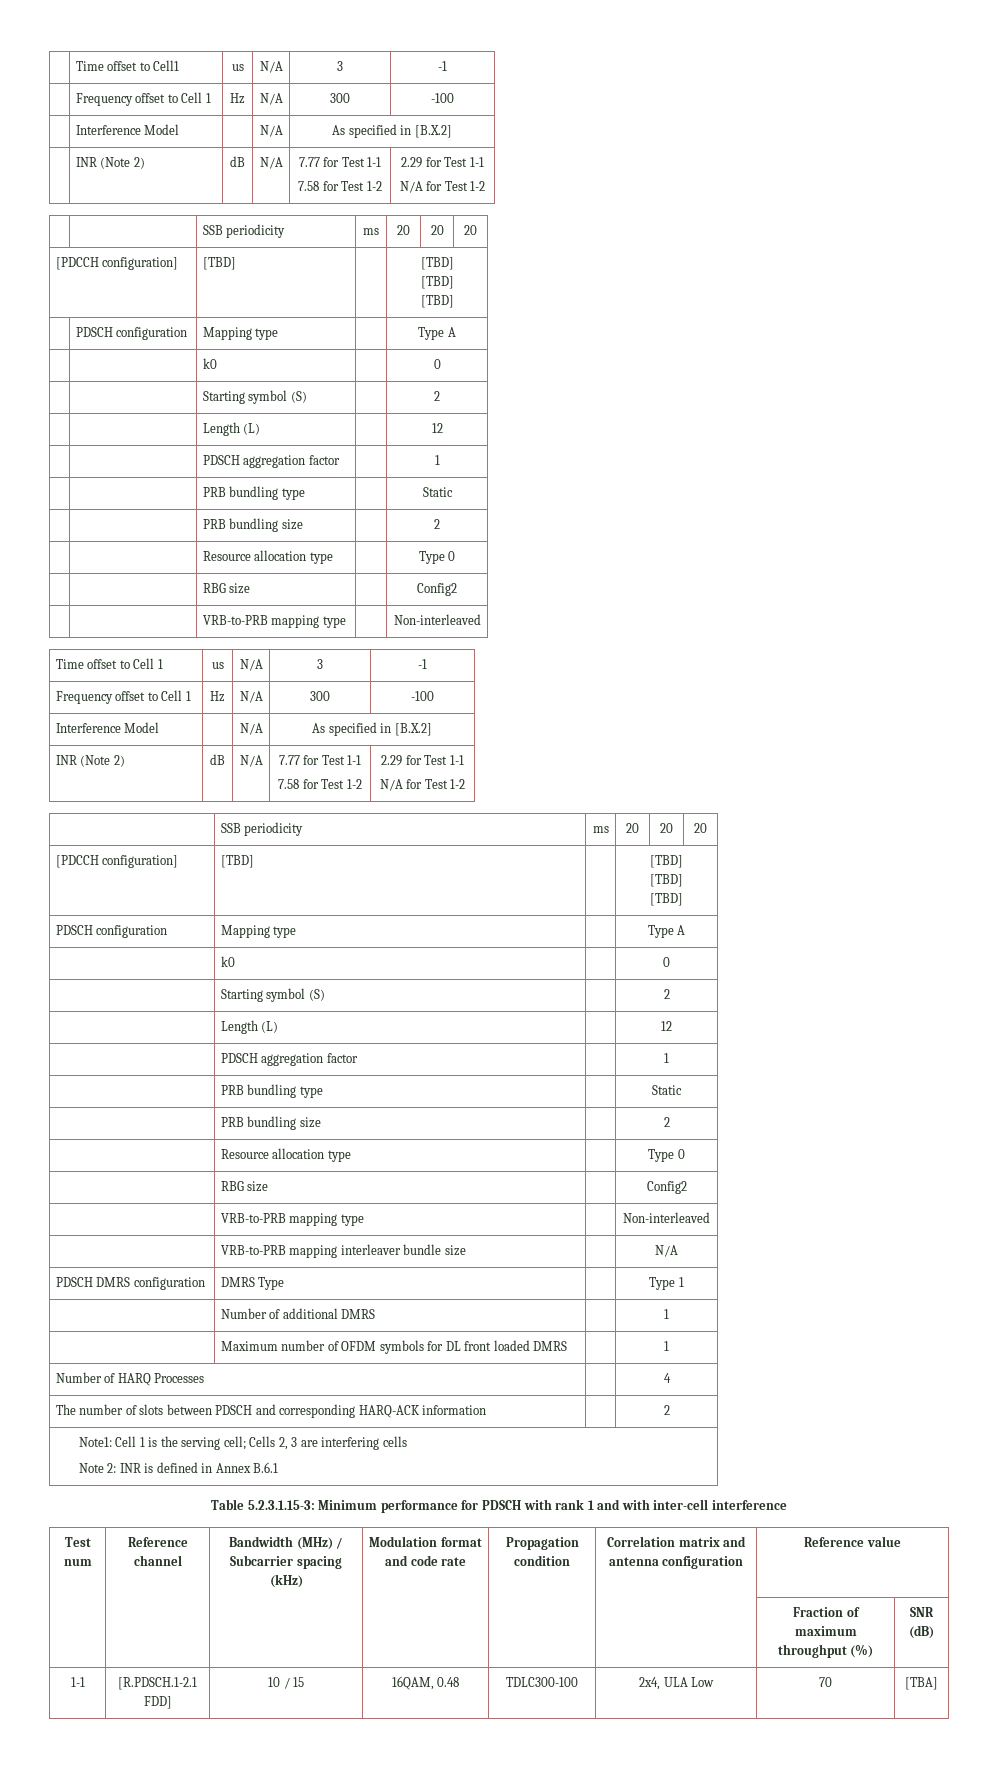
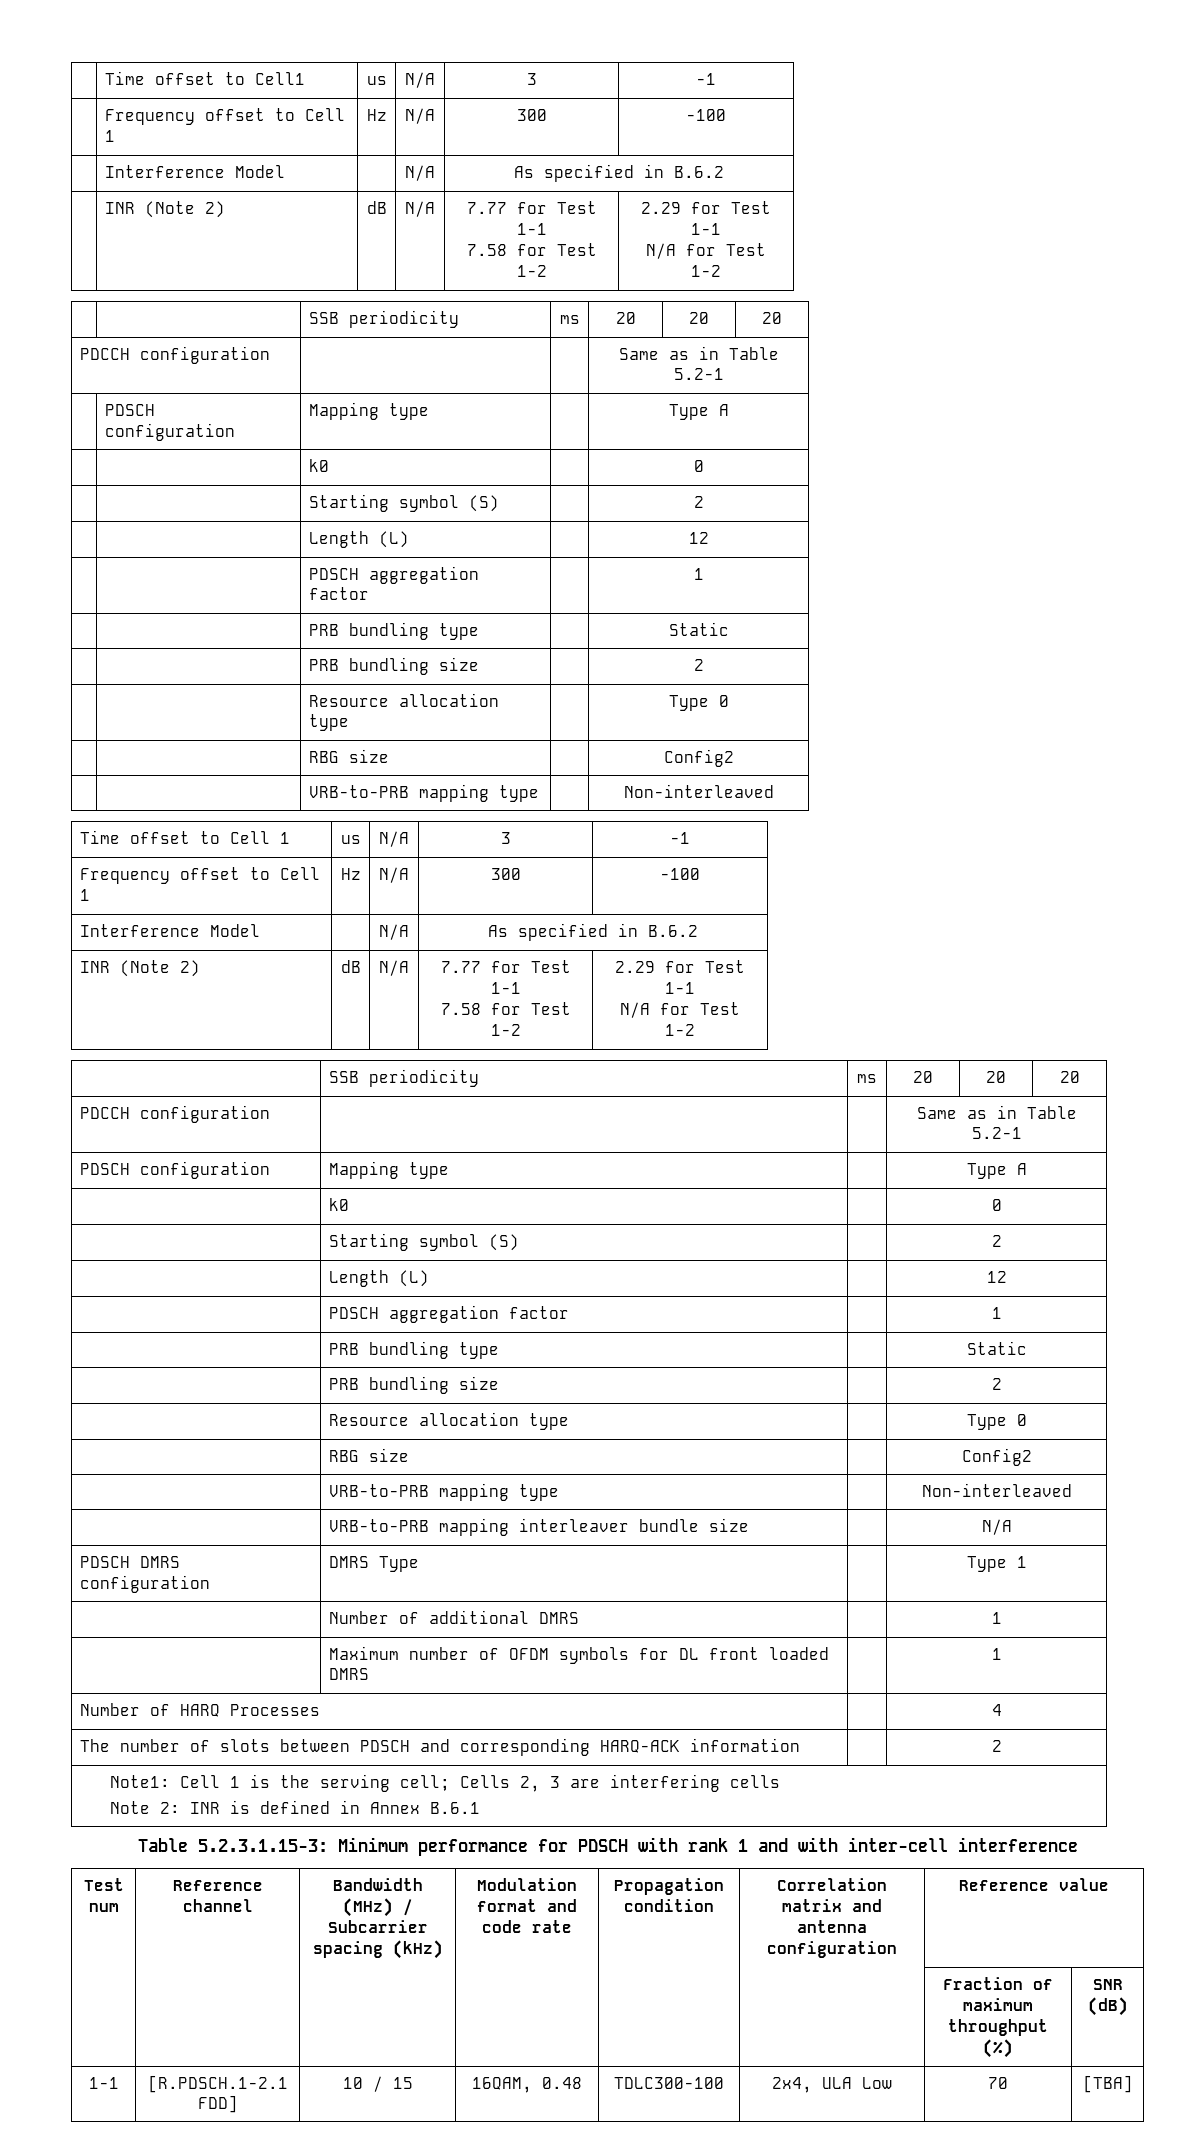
[414,125,452,138] [B.X.2] -> [674,166,725,178] B.6.2
[55,257,179,270] [202,257,236,270] [420,257,454,270] [420,276,454,289] [420,295,454,308] [PDCCH configuration] | [TBD] | | [TBD] // [TBD] // [TBD] -> [79,346,270,364] [618,346,779,360] [673,368,724,380] PDCCH configuration | | | Same as in Table 5.2-1
[394,723,432,736] [B.X.2] -> [648,925,699,937] B.6.2
[55,855,179,868] [220,855,254,868] [650,855,683,868] [650,874,683,887] [650,893,683,906] [PDCCH configuration] | [TBD] | | [TBD] // [TBD] // [TBD] -> [79,1105,270,1123] [916,1105,1077,1119] [971,1127,1022,1139] PDCCH configuration | | | Same as in Table 5.2-1

